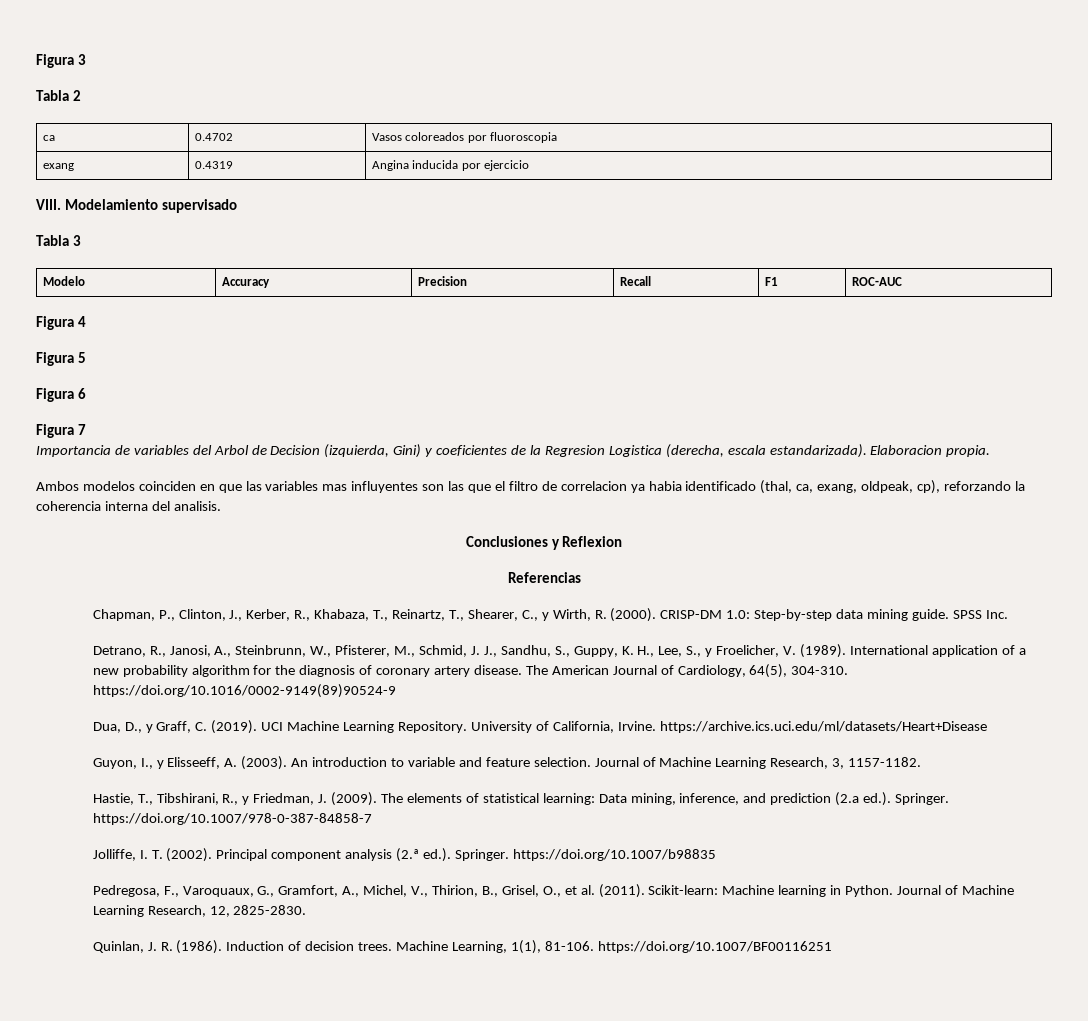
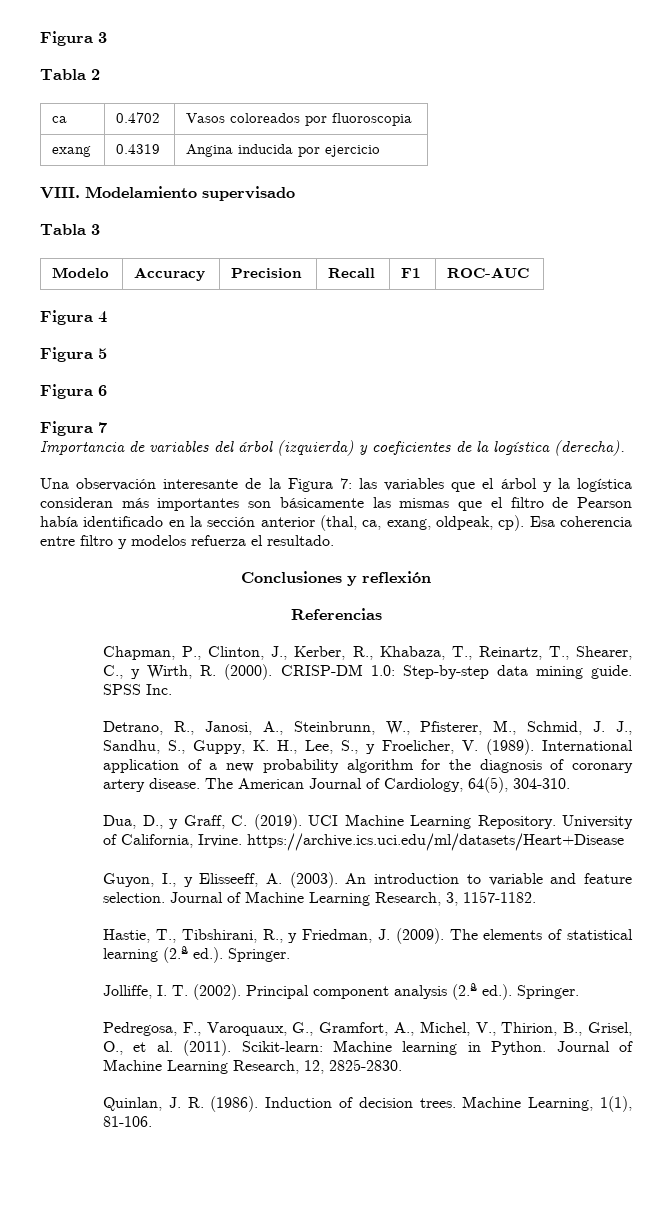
[213,444,991,458] [36,480,1025,494] [36,501,221,511] Arbol de Decision (izquierda, Gini) y coeficientes de la Regresion Logistica (derecha, escala estandarizada). Elaboracion propia. // Ambos modelos coinciden en que las variables mas influyentes son las que el filtro de correlacion ya habia identificado (thal, ca, exang, oldpeak, cp), reforzando la coherencia interna del analisis. -> [238,440,625,456] [40,478,633,492] [40,497,633,511] [40,515,632,531] [40,535,334,549] árbol (izquierda) y coeficientes de la logística (derecha). // Una observación interesante de la Figura 7: las variables que el árbol y la logística consideran más importantes son básicamente las mismas que el filtro de Pearson había identificado en la sección anterior (thal, ca, exang, oldpeak, cp). Esa coherencia entre filtro y modelos refuerza el resultado.
[562,536,623,547] Reflexion -> [362,571,431,583] reflexión
[92,684,396,698] https://doi.org/10.1016/0002-9149(89)90524-9 -> (571, 783) none
[542,792,950,806] [92,813,372,825] learning: Data mining, inference, and prediction (2.a ed.). Springer. https://doi.org/10.1007/978-0-387-84858-7 -> [103,946,291,963] learning (2.ª ed.). Springer.
[512,849,716,861] https://doi.org/10.1007/b98835 -> (580, 992) none
[597,941,832,953] https://doi.org/10.1007/BF00116251 -> (153, 1121) none

